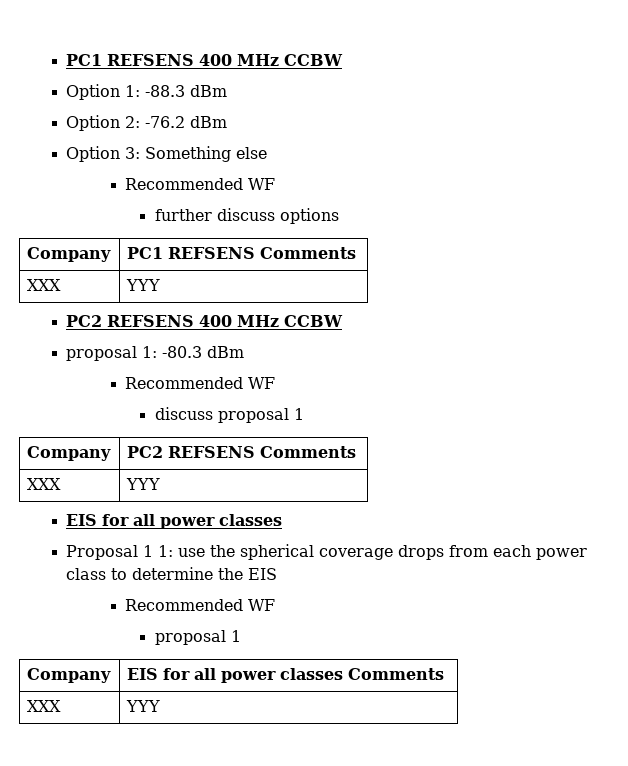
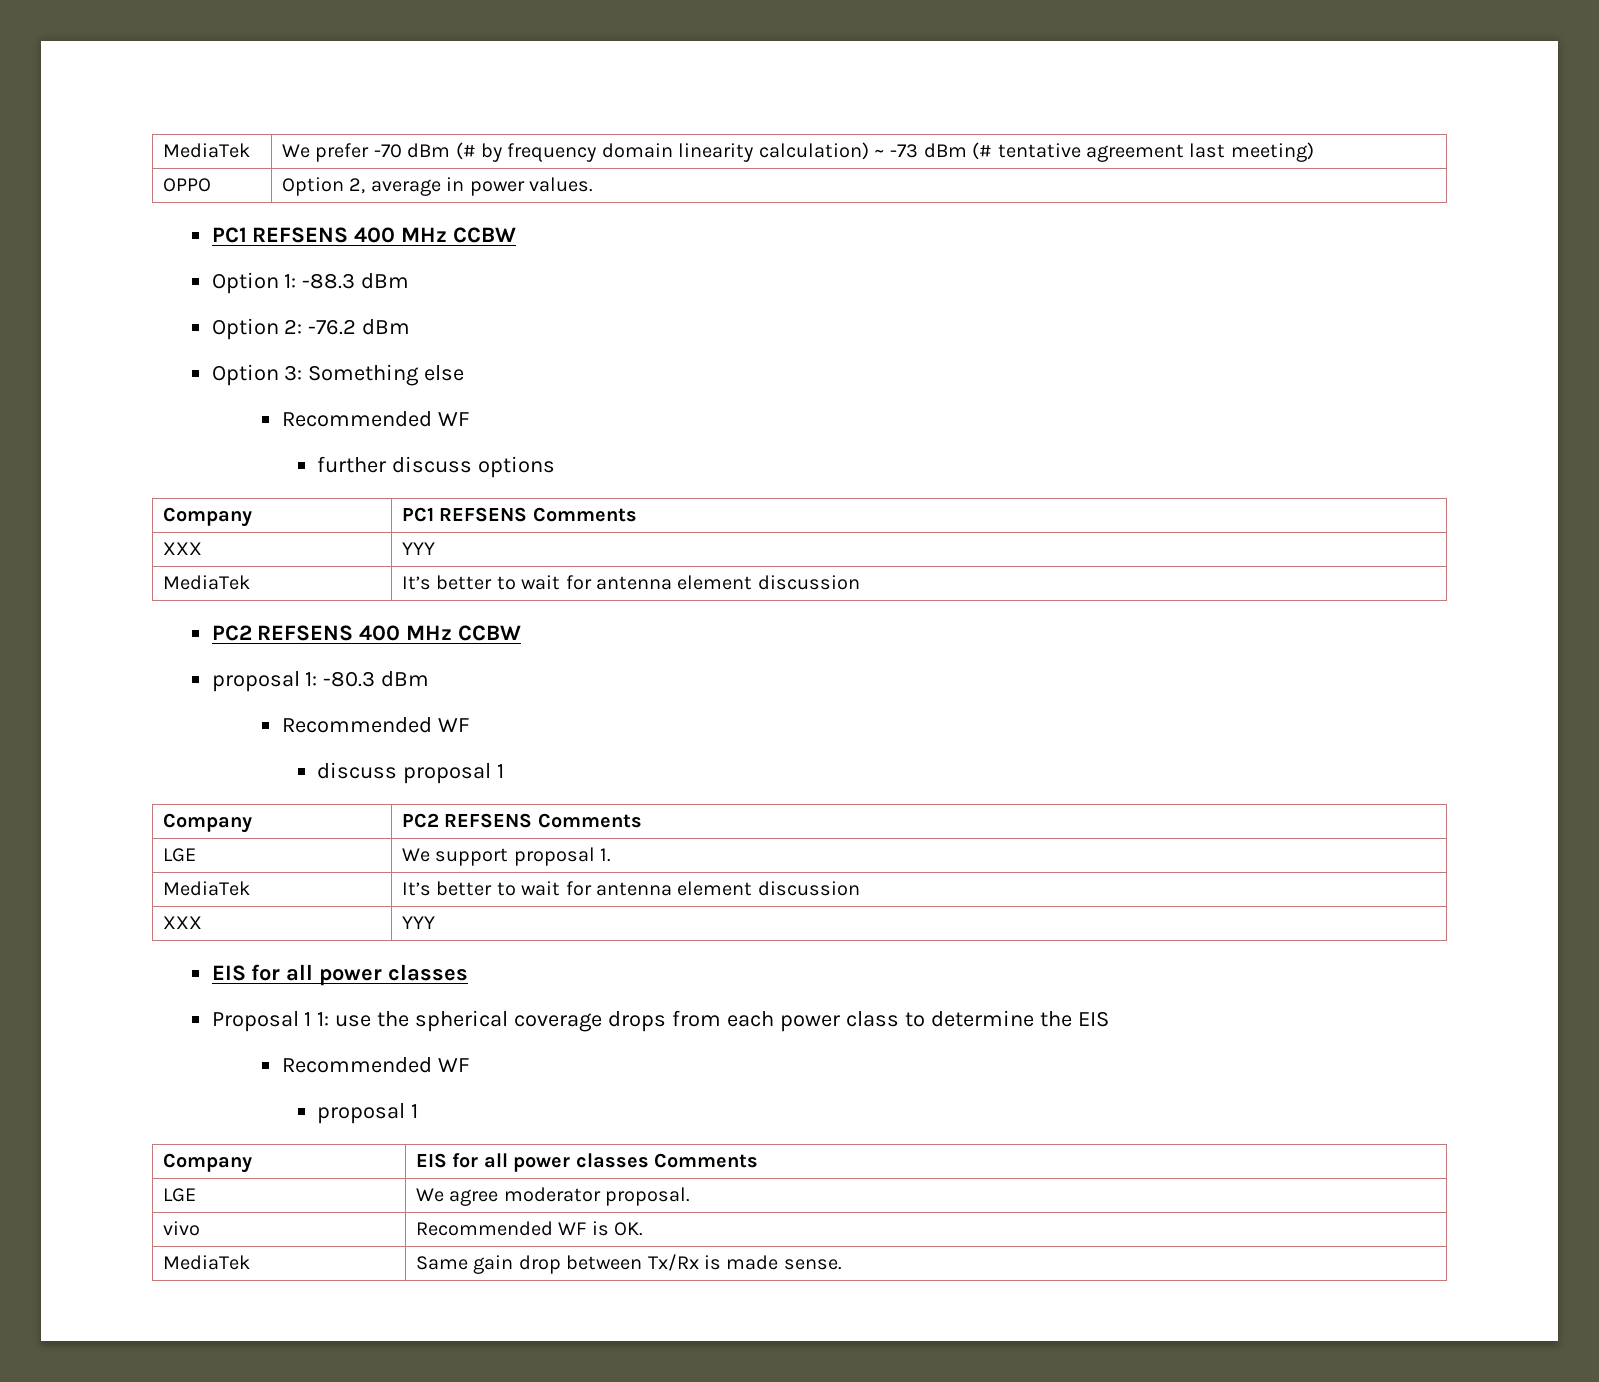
(66, 60) none -> [162,143,250,158] [281,142,1314,162] [162,178,211,192] [281,177,593,196] MediaTek | We prefer -70 dBm (# by frequency domain linearity calculation) ~ -73 dBm (# tentative agreement last meeting) // OPPO | Option 2, average in power values. //
(161, 285) none -> [162,575,250,590] [401,575,860,590] // MediaTek | It’s better to wait for antenna element discussion
(357, 452) none -> [162,848,196,862] [401,847,612,866] [162,881,250,896] [401,881,860,896] // LGE | We support proposal 1. // MediaTek | It’s better to wait for antenna element discussion
[27,700,62,712] [126,700,161,712] XXX | YYY -> [162,1188,196,1202] [415,1187,691,1206] [162,1221,200,1236] [415,1221,644,1236] [162,1255,250,1270] [415,1254,842,1274] LGE | We agree moderator proposal. // vivo | Recommended WF is OK. // MediaTek | Same gain drop between Tx/Rx is made sense.

